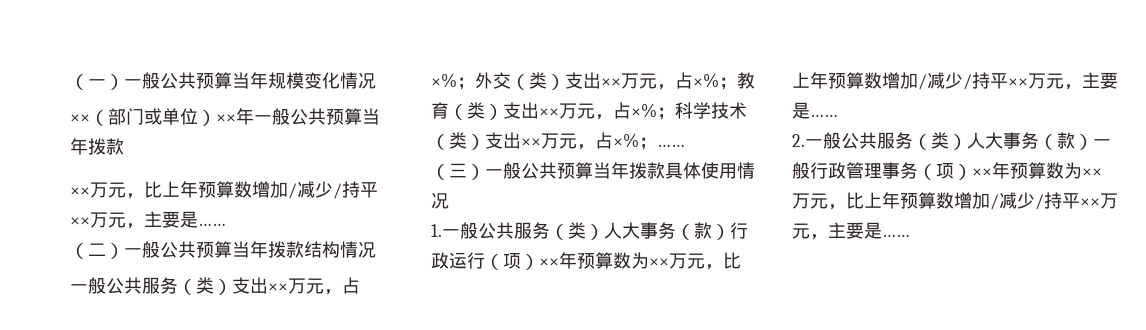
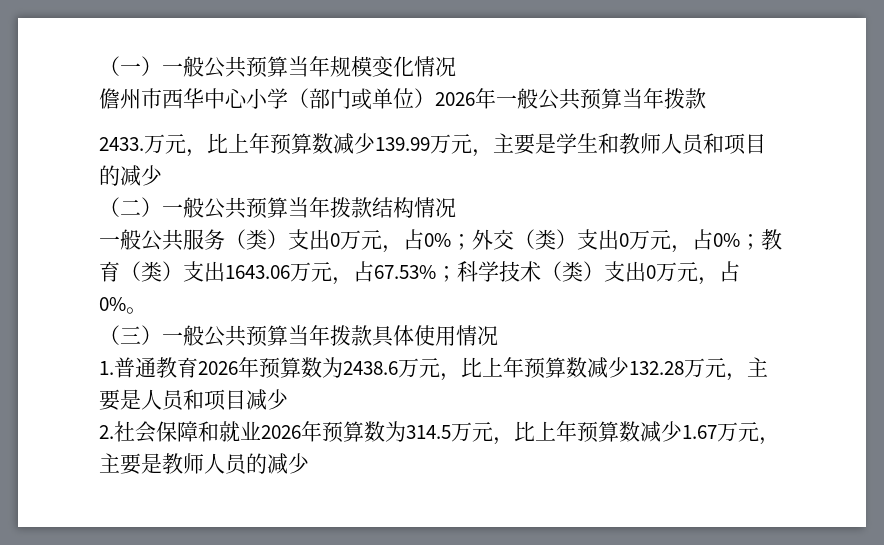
[70,114,90,123] ×× -> [99,88,288,109] 儋州市西华中心小学
[216,114,236,123] ×× -> [435,92,475,106] 2026
[70,181,378,199] [70,211,226,229] ××万元，比上年预算数增加/减少/持平××万元，主要是…… -> [99,133,766,157] [99,165,162,186] 2433.万元，比上年预算数减少139.99万元，主要是学生和教师人员和项目的减少
[268,277,360,295] [431,73,457,88] ××万元，占×% -> [330,229,451,253] 0万元，占0%
[601,72,719,90] ××万元，占×% -> [619,229,740,253] 0万元，占0%
[539,102,657,120] ××万元，占×% -> [225,261,436,285] 1643.06万元，占67.53%
[521,132,685,150] ××万元，占×%；…… -> [646,261,740,285] [99,297,147,314] 0万元，占0%。
[442,222,748,240] [431,252,741,270] [792,72,1118,90] [792,102,838,119] [792,132,1111,150] [792,162,1102,180] [792,192,1118,210] [792,222,910,240] 一般公共服务（类）人大事务（款）行政运行（项）××年预算数为××万元，比上年预算数增加/减少/持平××万元，主要是…… // 2.一般公共服务（类）人大事务（款）一般行政管理事务（项）××年预算数为××万元，比上年预算数增加/减少/持平××万元，主要是…… -> [114,357,768,381] [99,389,288,411] [99,421,780,445] [99,453,309,475] 普通教育2026年预算数为2438.6万元，比上年预算数减少132.28万元，主要是人员和项目减少 // 2.社会保障和就业2026年预算数为314.5万元，比上年预算数减少1.67万元，主要是教师人员的减少

